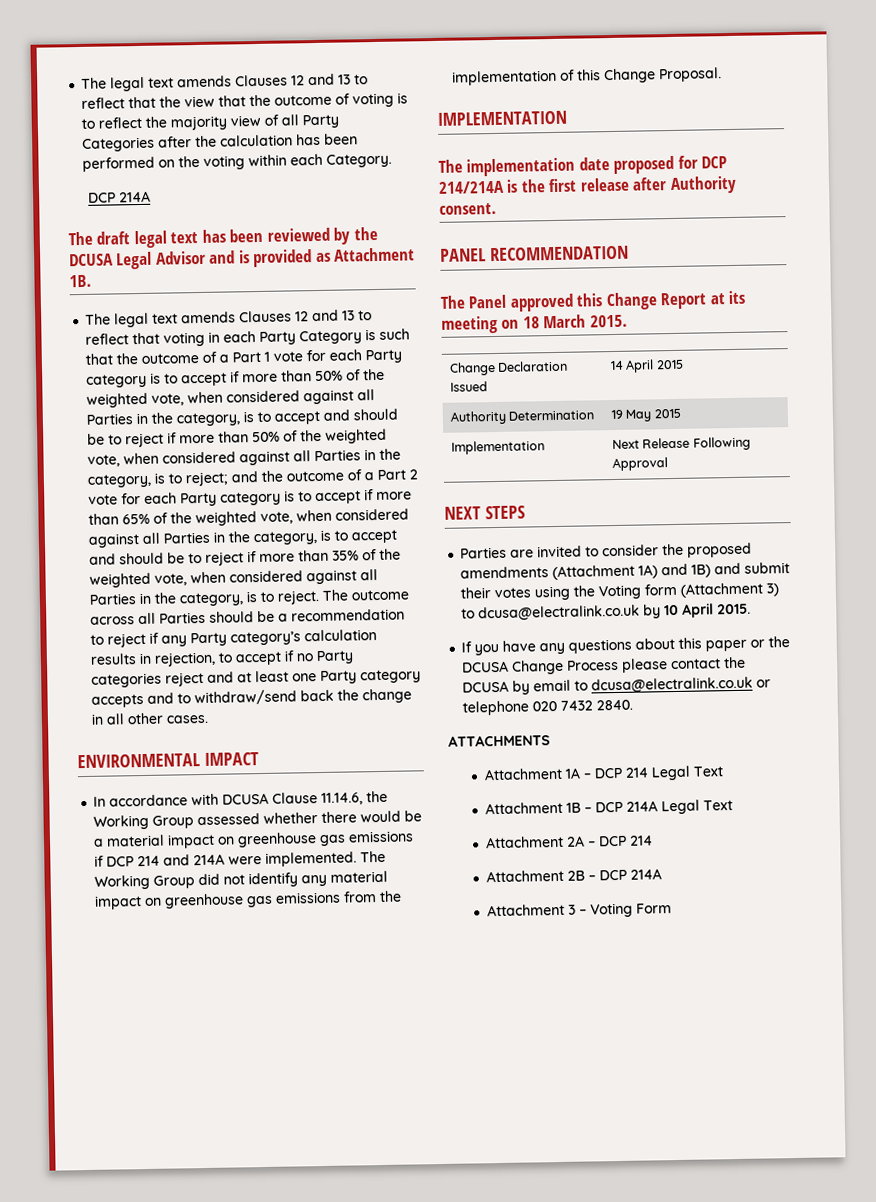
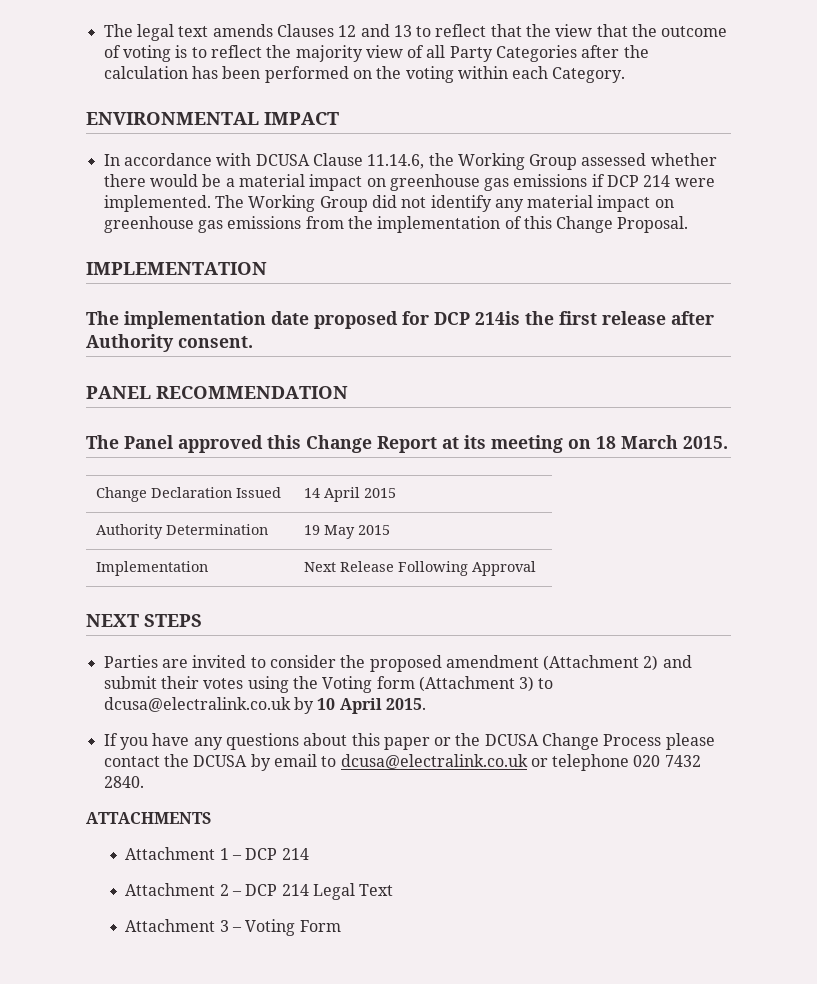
[88,190,152,203] [68,226,378,249] [69,247,416,270] [69,274,92,288] [85,309,373,328] [85,328,411,347] [85,349,403,365] [86,368,386,388] [86,389,376,408] [86,408,399,427] [87,428,388,448] [87,448,402,467] [87,469,419,488] [88,489,413,507] [88,508,410,527] [88,529,399,548] [89,548,402,566] [89,569,379,588] [89,589,410,607] [90,608,406,625] [90,629,378,648] [90,650,355,667] [91,669,422,688] [91,688,413,708] [91,712,210,725] // DCP 214A // The draft legal text has been reviewed by the DCUSA Legal Advisor and is provided as Attachment 1B. // The legal text amends Clauses 12 and 13 to reflect that voting in each Party Category is such that the outcome of a Part 1 vote for each Party category is to accept if more than 50% of the weighted vote, when considered against all Parties in the category, is to accept and should be to reject if more than 50% of the weighted vote, when considered against all Parties in the category, is to reject; and the outcome of a Part 2 vote for each Party category is to accept if more than 65% of the weighted vote, when considered against all Parties in the category, is to accept and should be to reject if more than 35% of the weighted vote, when considered against all Parties in the category, is to reject. The outcome across all Parties should be a recommendation to reject if any Party category’s calculation results in rejection, to accept if no Party categories reject and at least one Party category accepts and to withdraw/send back the change in all other cases. -> (626, 75) none
[163,853,226,866] and 214A -> (671, 181) none
[438,179,519,194] 214/214A is -> [475,311,520,325] 214is
[460,563,712,581] amendments (Attachment 1A) and 1B) -> [445,655,659,671] amendment (Attachment 2)
[564,767,581,779] 1A -> [219,848,309,860] [125,883,229,896] 1 – DCP 214 // Attachment 2
[484,799,733,815] [485,835,653,849] [485,868,662,883] // Attachment 1B – DCP 214A Legal Text // Attachment 2A – DCP 214 // Attachment 2B – DCP 214A -> (394, 890) none

